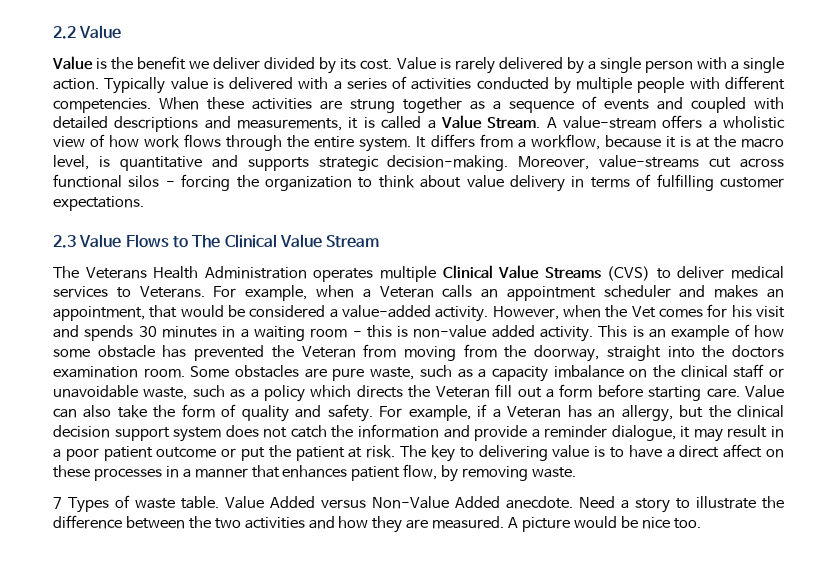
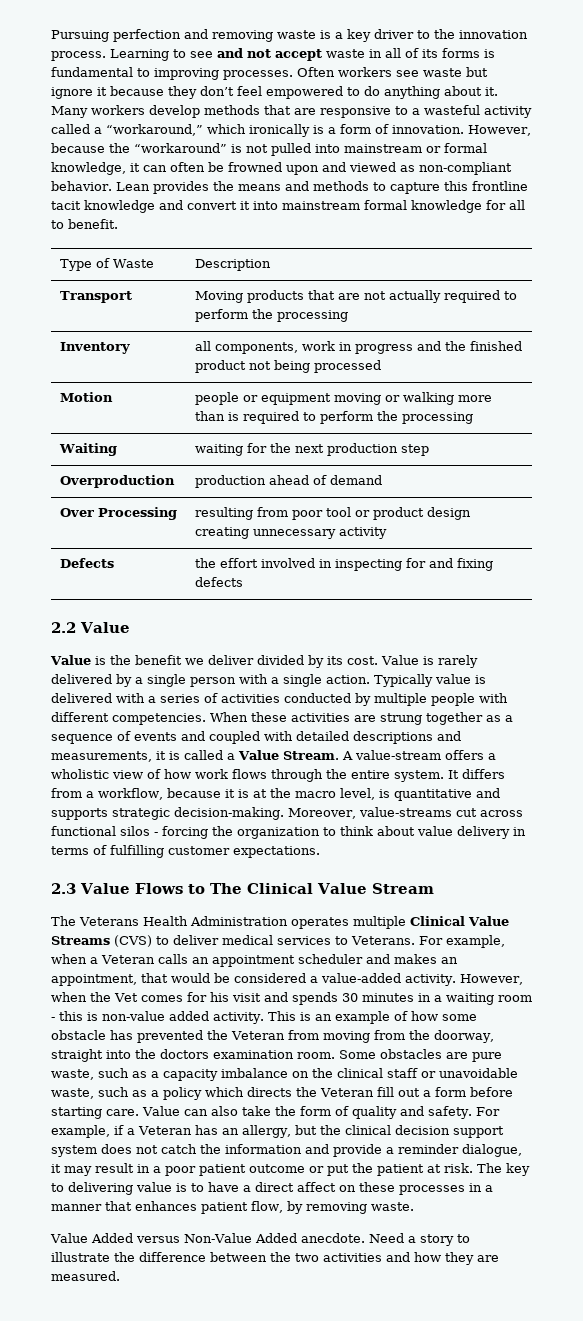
(53, 32) none -> [51,29,528,42] [51,48,495,61] [51,67,488,80] [51,86,498,99] [51,105,532,118] [51,124,531,137] [51,143,487,156] [51,162,512,175] [51,181,528,194] [51,200,525,213] [51,219,118,229] [60,258,155,271] [195,259,272,271] [60,291,133,303] [195,290,518,303] [195,309,349,322] [60,342,131,354] [195,341,523,354] [195,360,382,373] [60,392,114,402] [195,392,493,405] [195,411,474,424] [59,443,118,456] [195,443,430,456] [60,475,176,488] [195,475,383,488] [60,507,178,520] [195,507,472,520] [195,527,388,539] [60,558,115,568] [195,558,494,571] [195,577,244,587] Pursuing perfection and removing waste is a key driver to the innovation process. Learning to see and not accept waste in all of its forms is fundamental to improving processes. Often workers see waste but ignore it because they don’t feel empowered to do anything about it. Many workers develop methods that are responsive to a wasteful activity called a “workaround,” which ironically is a form of innovation. However, because the “workaround” is not pulled into mainstream or formal knowledge, it can often be frowned upon and viewed as non-compliant behavior. Lean provides the means and methods to capture this frontline tacit knowledge and convert it into mainstream formal knowledge for all to benefit. // Type of Waste | Description // Transport | Moving products that are not actually required to perform the processing // Inventory | all components, work in progress and the finished product not being processed // Motion | people or equipment moving or walking more than is required to perform the processing // Waiting | waiting for the next production step // Overproduction | production ahead of demand // Over Processing | resulting from poor tool or product design creating unnecessary activity // Defects | the effort involved in inspecting for and fixing defects //
[53,495,219,513] 7 Types of waste table. -> (414, 1206) none
[508,516,701,532] A picture would be nice too. -> (120, 1276) none

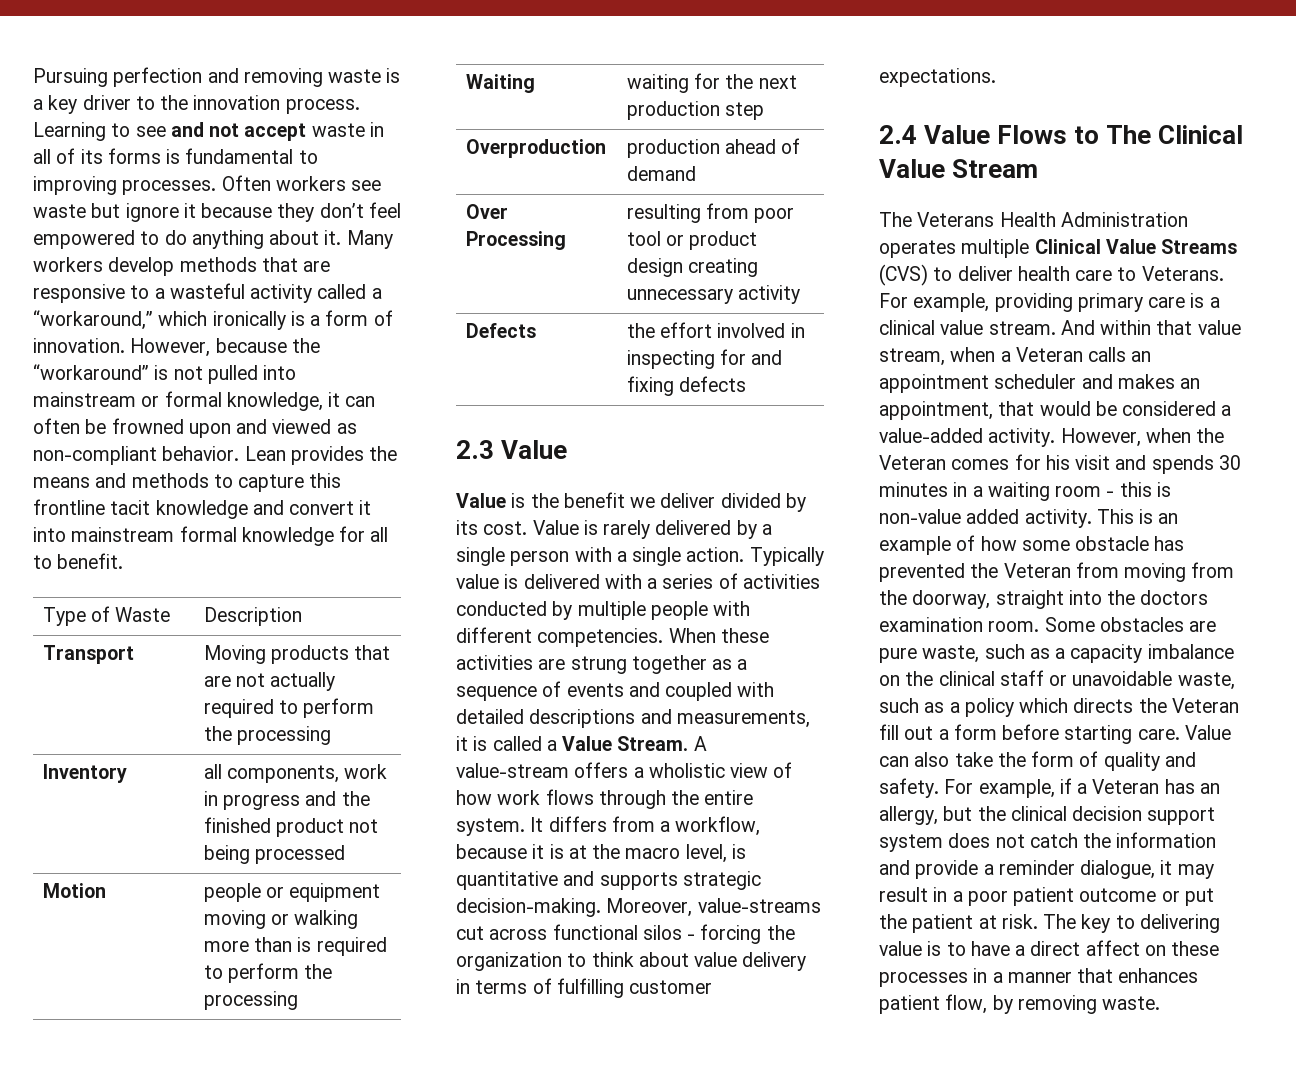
[51,622,76,633] 2.2 -> [456,440,494,459] 2.3
[51,883,76,894] 2.3 -> [879,125,917,144] 2.4
[222,935,331,945] medical services -> [1017,266,1113,281] health care
(505, 941) none -> [994,293,1220,312] [879,320,1241,335] [879,348,945,366] providing primary care is a clinical value stream. And within that value stream,
[114,993,138,1002] Vet -> [879,455,946,470] Veteran
[50,1233,470,1246] [51,1252,499,1265] [51,1271,120,1281] // Value Added versus Non-Value Added anecdote. Need a story to illustrate the difference between the two activities and how they are measured. -> (1161, 1003) none

